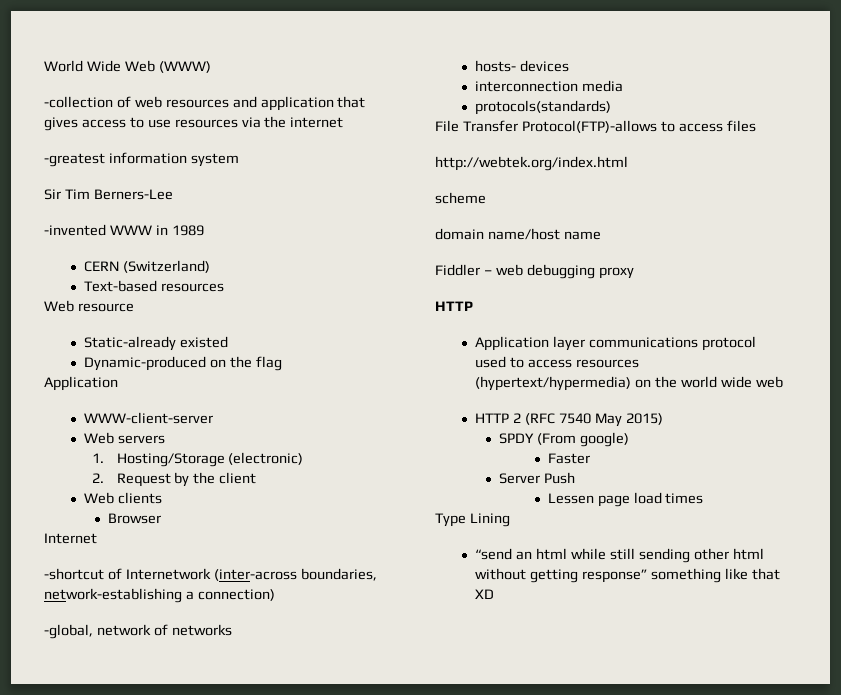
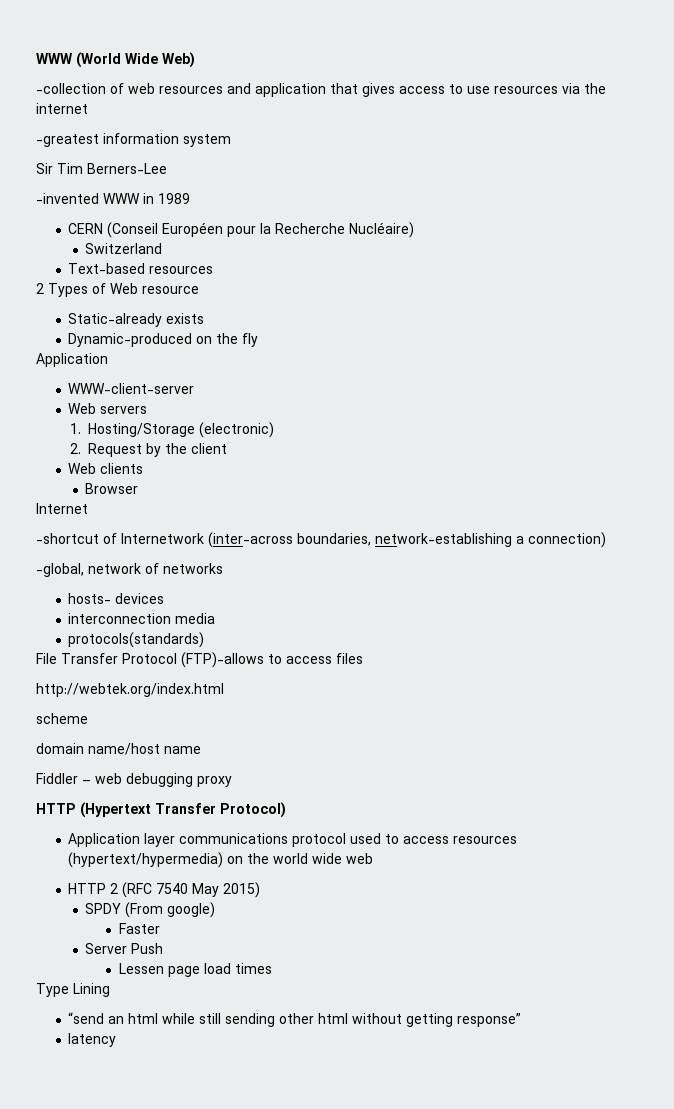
[44,60,211,73] World Wide Web (WWW) -> [36,52,195,68] WWW (World Wide Web)
[123,260,211,273] (Switzerland) -> [107,222,415,238] [85,243,163,254] (Conseil Européen pour la Recherche Nucléaire) // Switzerland
(225, 287) none -> [36,283,106,297] 2 Types of
[180,336,229,348] existed -> [166,313,205,324] exists
[255,356,282,371] flag -> [242,333,259,347] fly
[521,120,657,133] Protocol(FTP)-allows -> [122,652,264,668] Protocol (FTP)-allows
(473, 306) none -> [80,802,286,818] (Hypertext Transfer Protocol)
[650,568,780,583] [475,589,495,599] something like that XD -> [68,1033,117,1047] // latency

